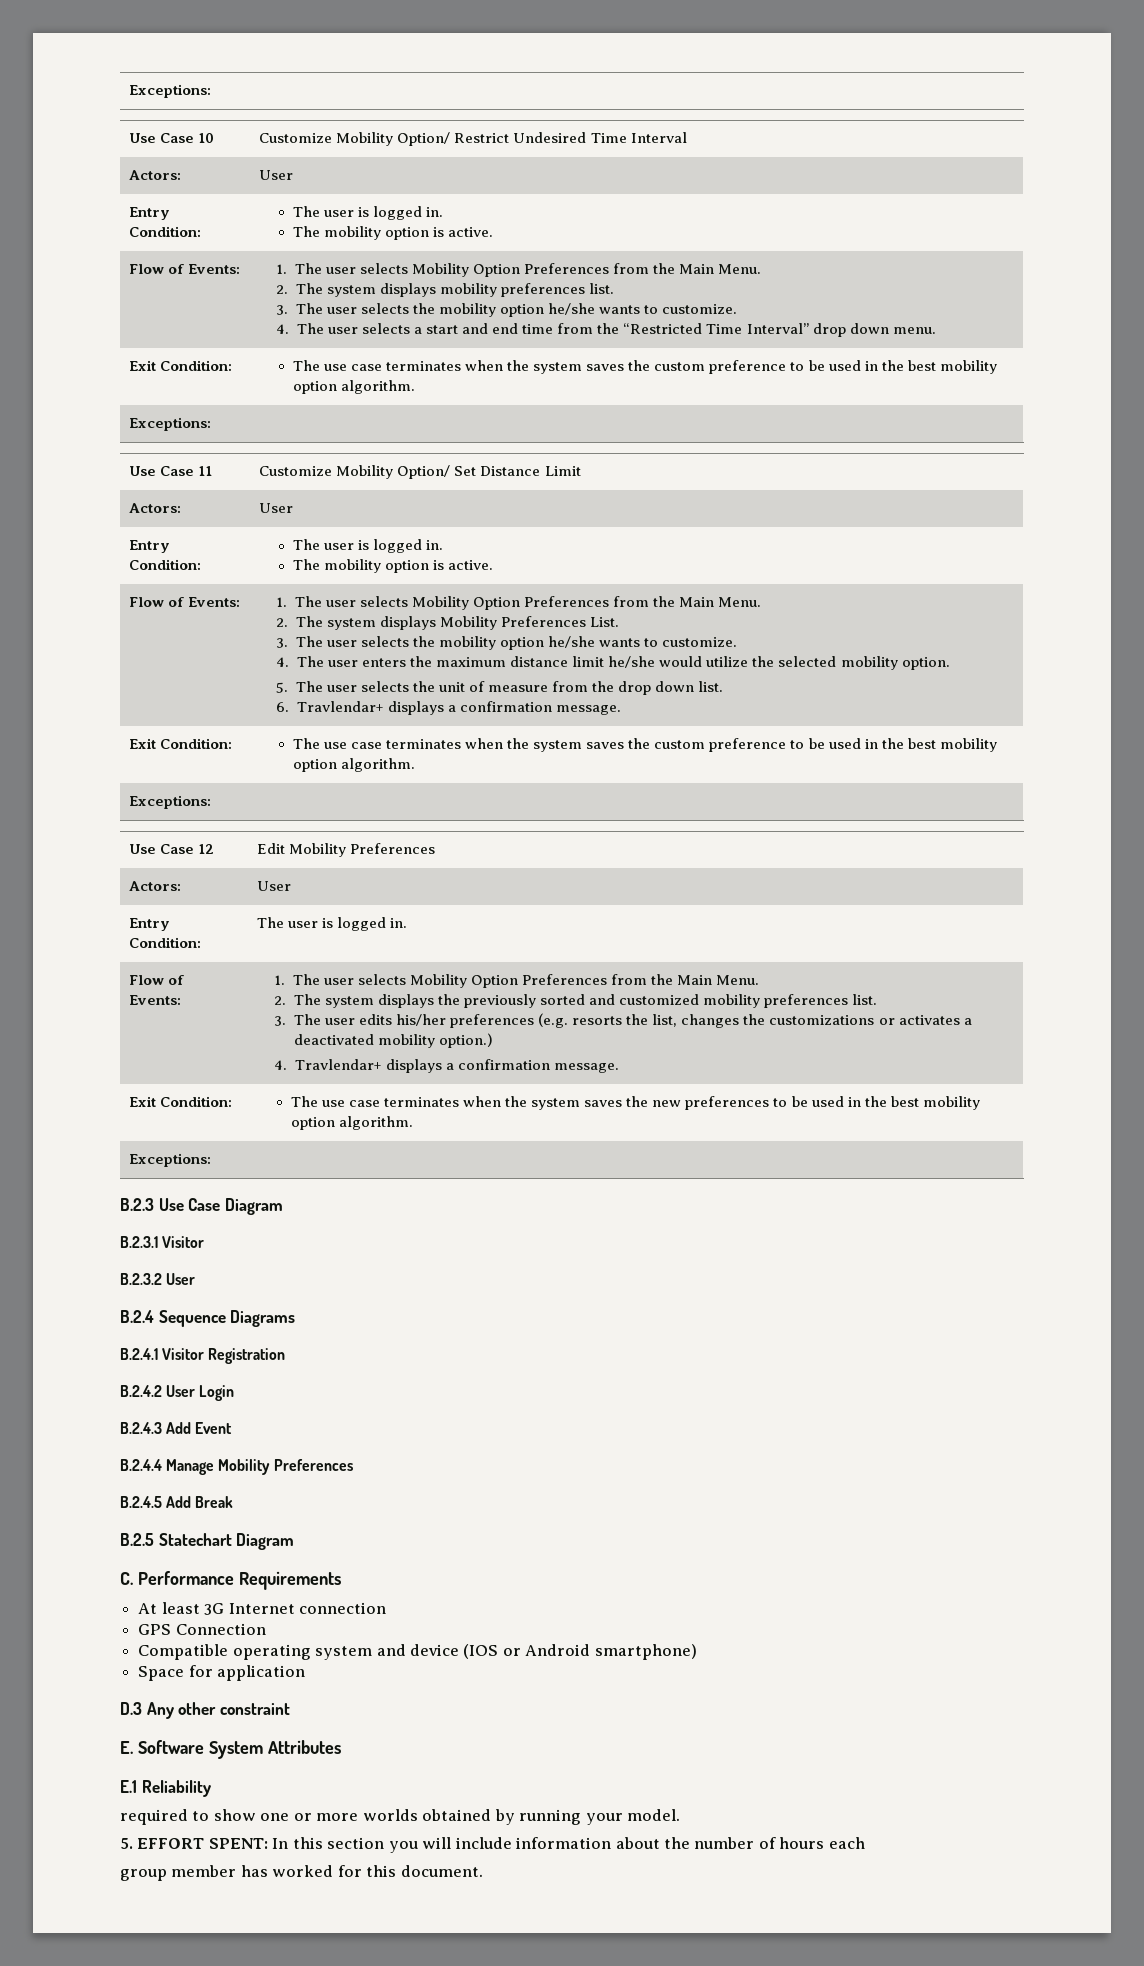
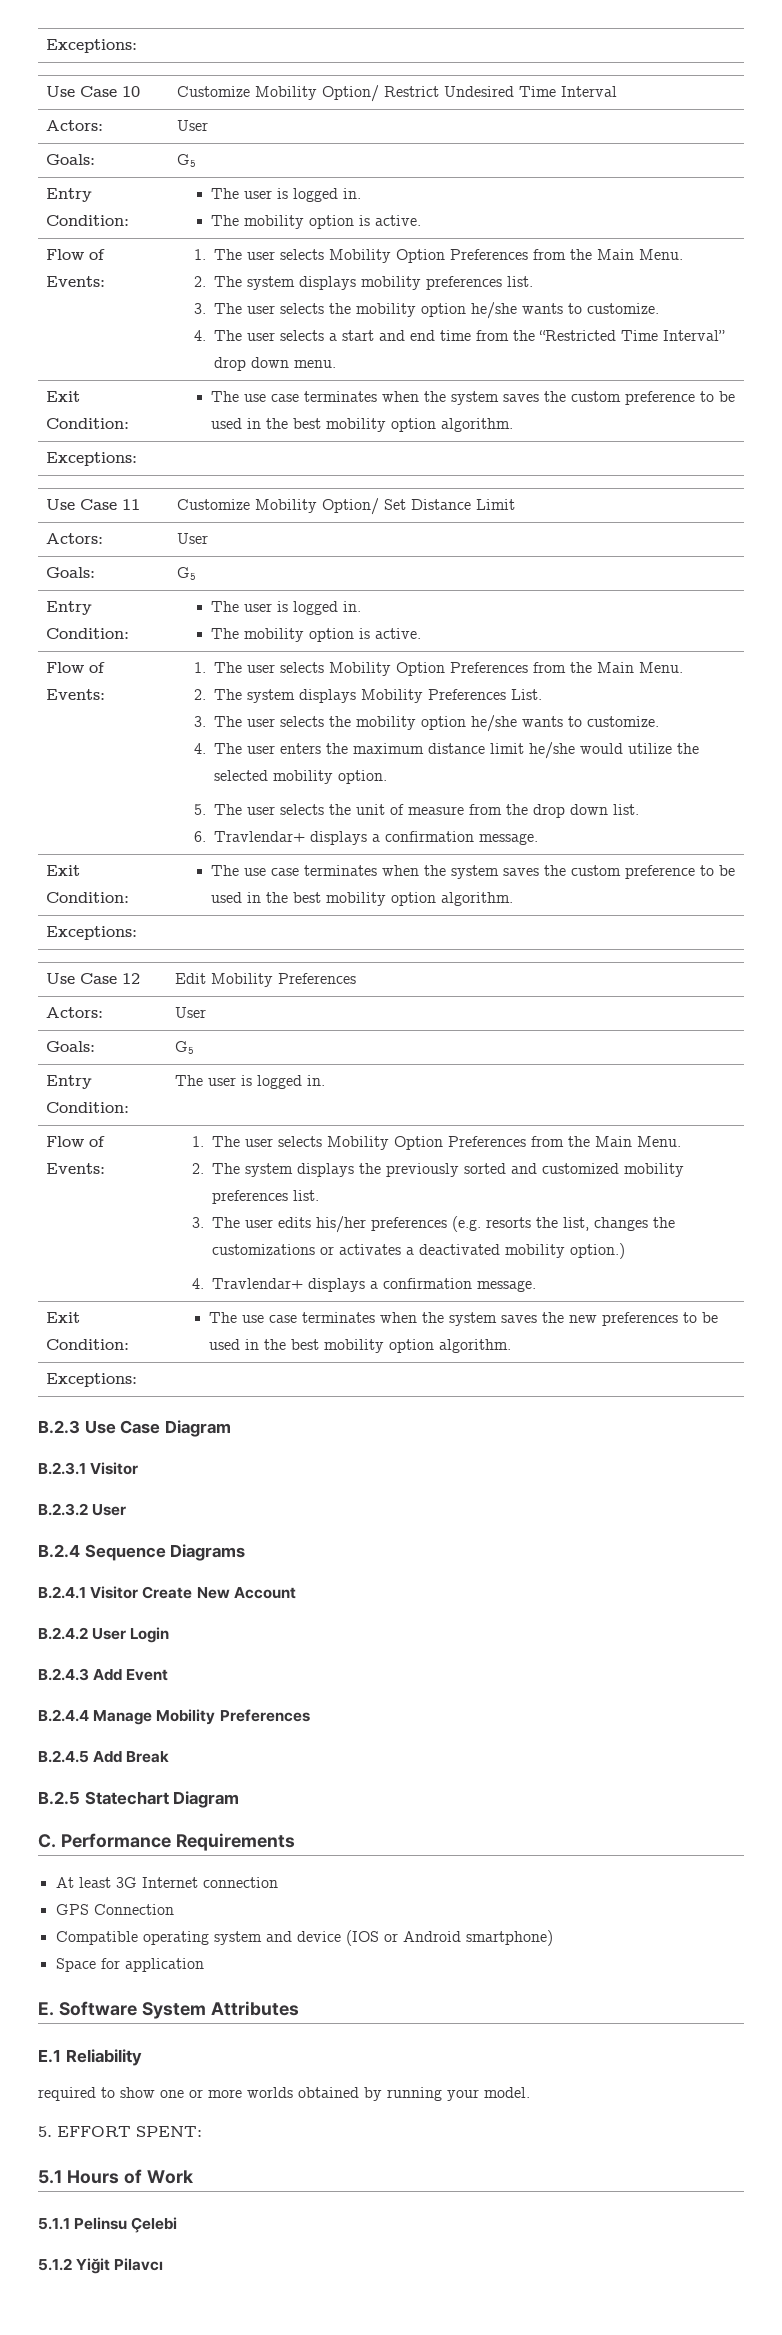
(294, 175) none -> [45,154,95,165] [176,154,196,167] // Goals: | G5
(294, 508) none -> [45,567,95,578] [176,567,196,580] // Goals: | G5
(292, 886) none -> [45,1041,95,1052] [174,1041,194,1054] // Goals: | G5
[208,1348,286,1364] Registration -> [142,1586,296,1599] Create New Account
[120,1702,290,1719] // D.3 Any other constraint -> (204, 1965) none
[272,1837,865,1853] [120,1865,483,1881] In this section you will include information about the number of hours each // group member has worked for this document. -> [38,2169,194,2184] [38,2217,178,2233] [38,2258,164,2274] // 5.1 Hours of Work // 5.1.1 Pelinsu Çelebi // 5.1.2 Yiğit Pilavcı

